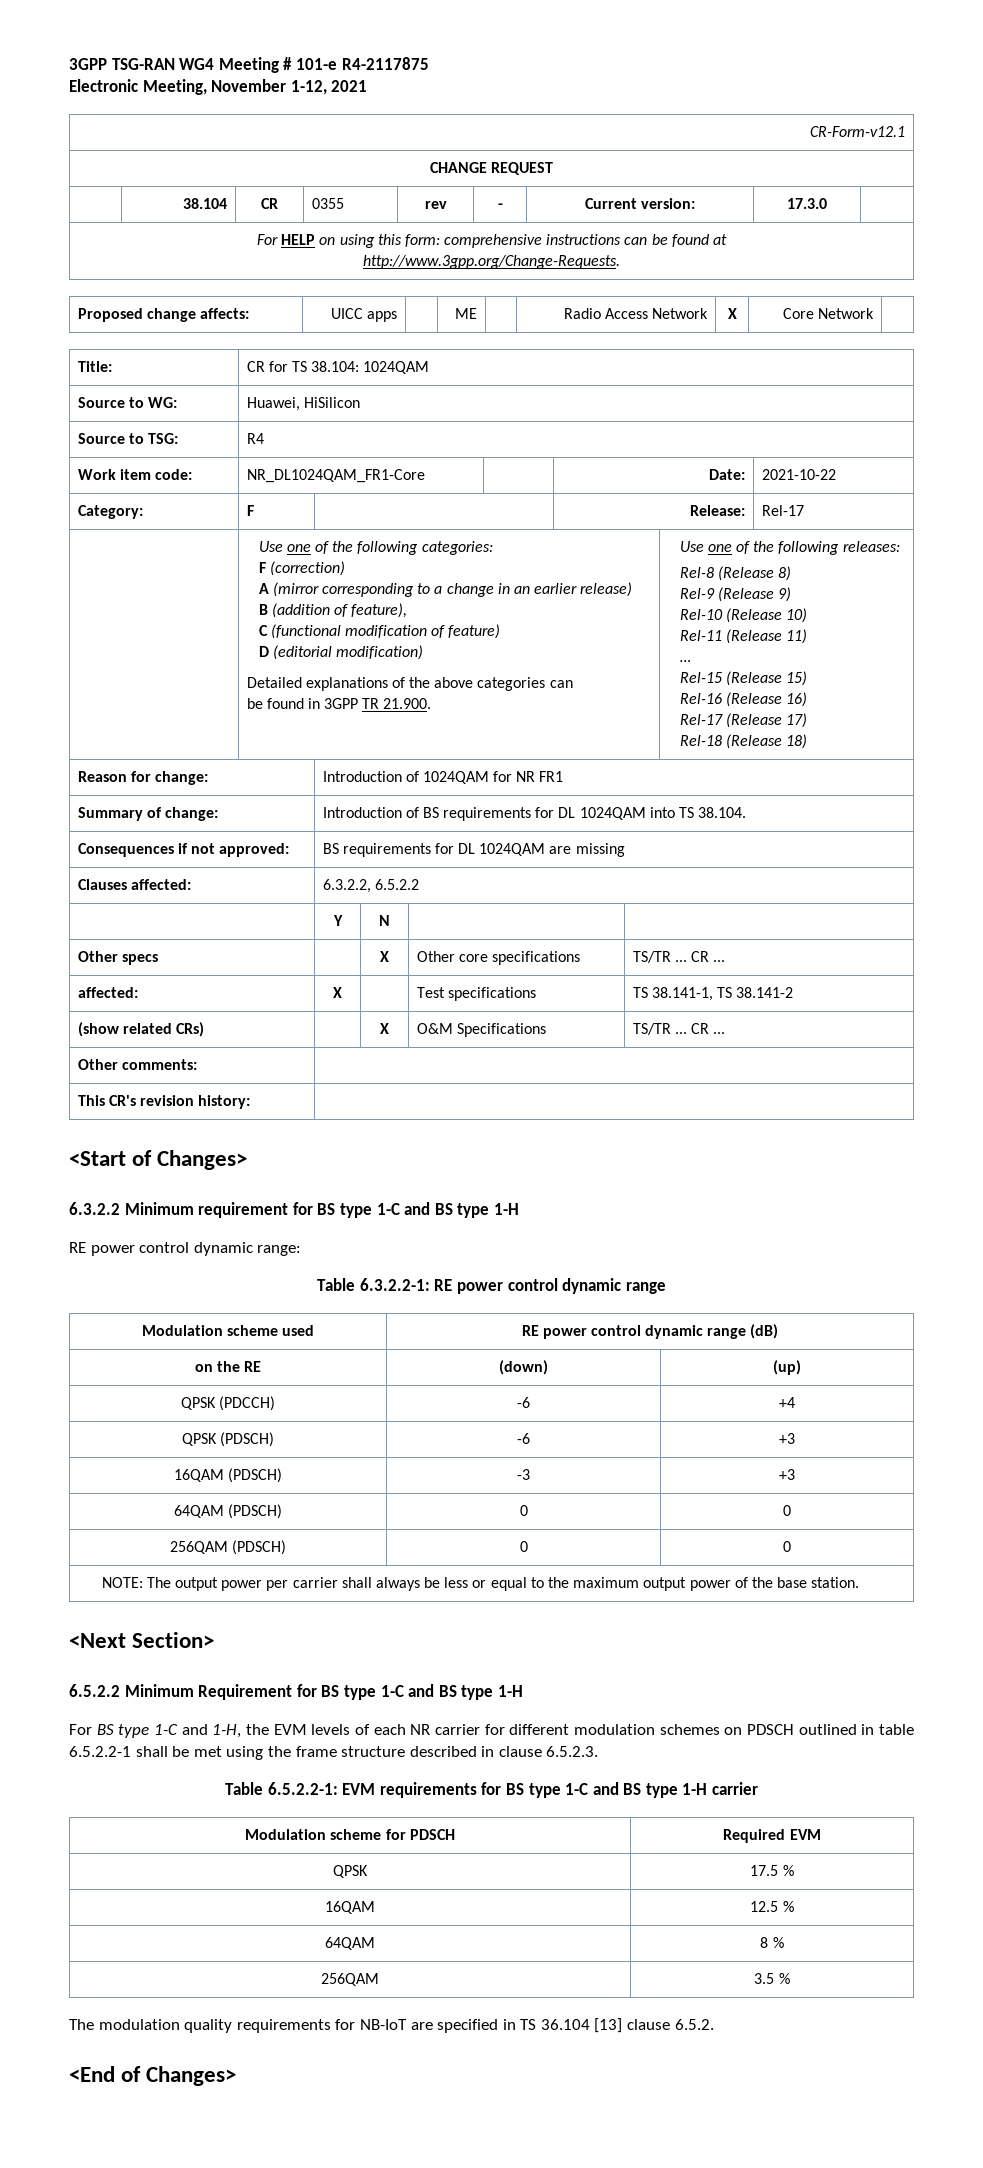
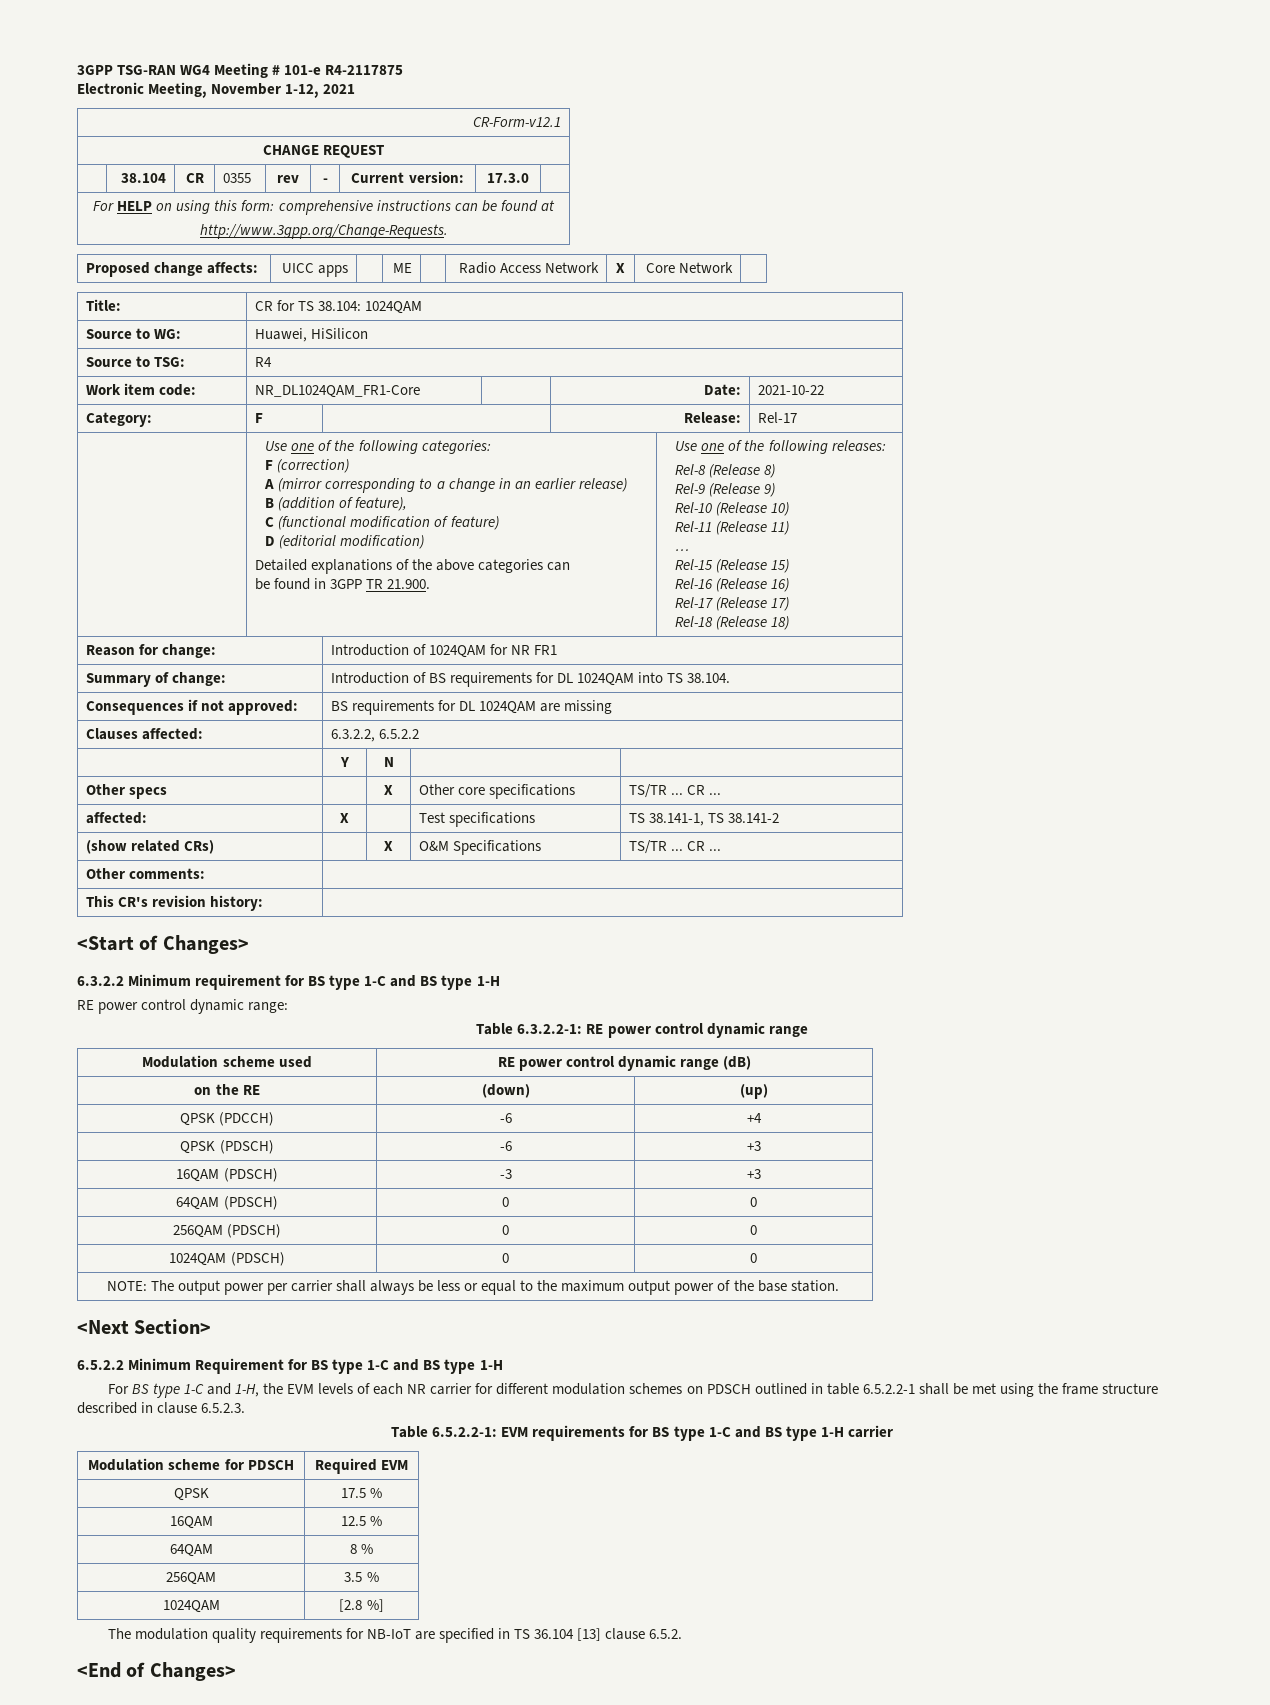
(791, 1546) none -> [169,1252,285,1266] [502,1253,510,1263] [750,1253,757,1263] // 1024QAM (PDSCH) | 0 | 0
(790, 1978) none -> [162,1600,220,1613] [339,1599,384,1612] // 1024QAM | [2.8 %]

